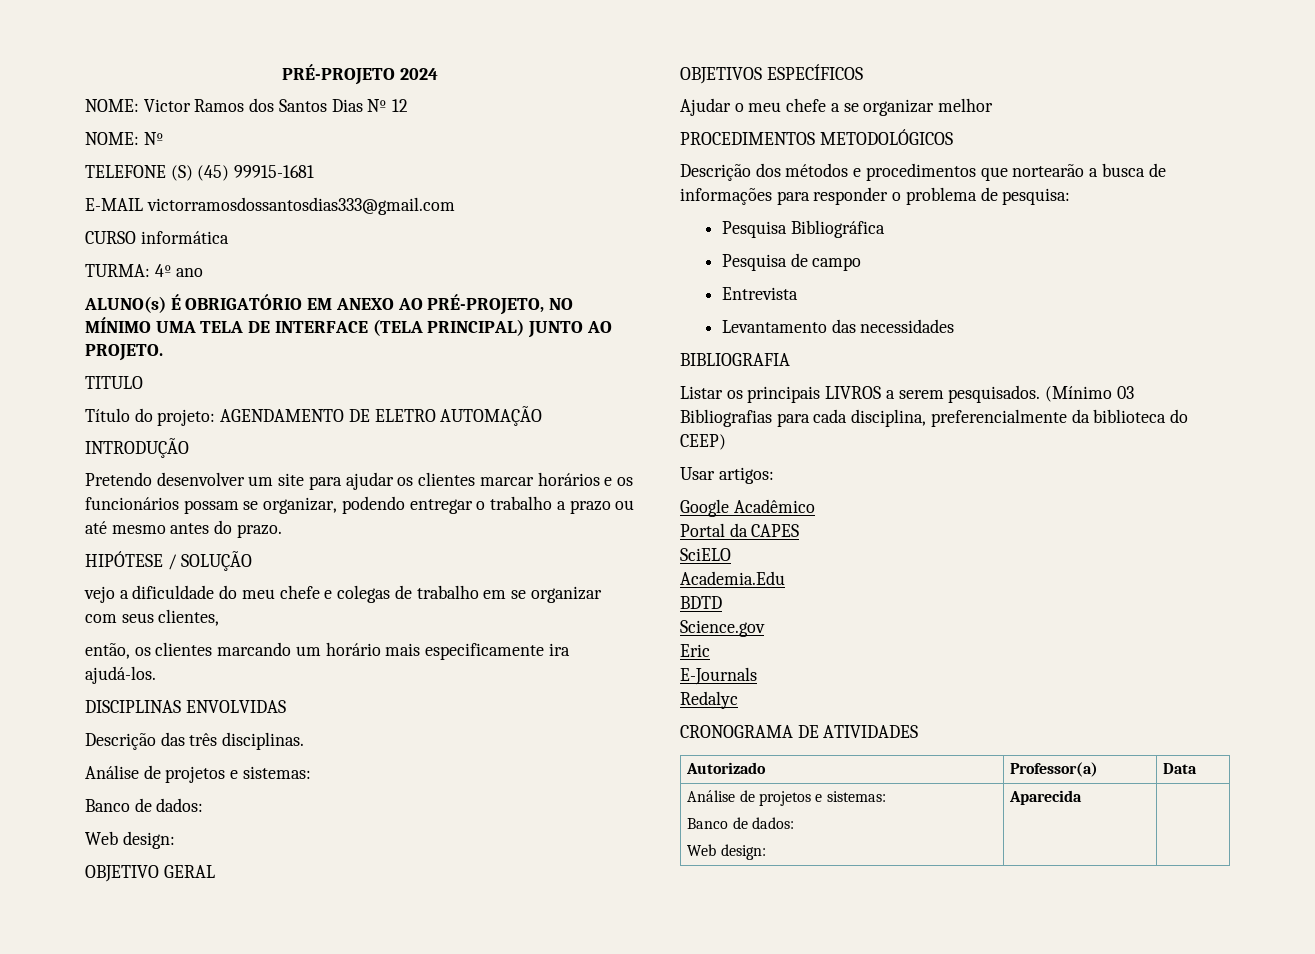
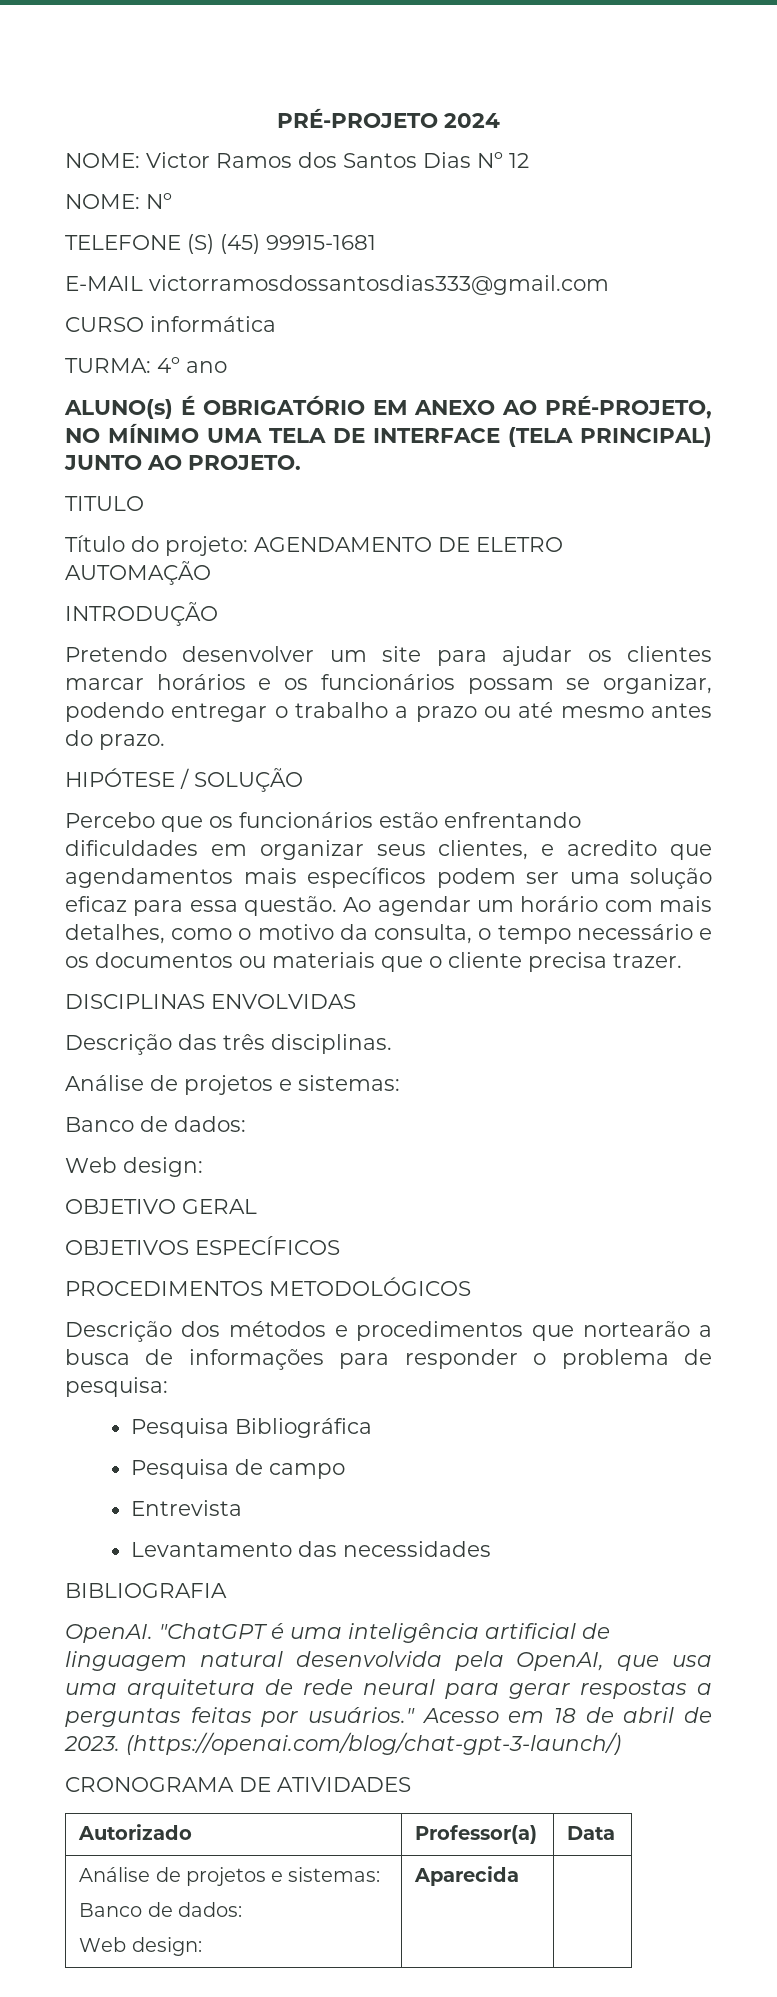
[84,585,602,603] [85,609,220,626] [85,642,570,660] [85,666,156,684] vejo a dificuldade do meu chefe e colegas de trabalho em se organizar com seus clientes, // então, os clientes marcando um horário mais especificamente ira ajudá-los. -> [65,812,581,832] [65,840,712,860] [65,867,712,889] [65,896,712,916] [65,924,712,944] [65,952,682,972] Percebo que os funcionários estão enfrentando dificuldades em organizar seus clientes, e acredito que agendamentos mais específicos podem ser uma solução eficaz para essa questão. Ao agendar um horário com mais detalhes, como o motivo da consulta, o tempo necessário e os documentos ou materiais que o cliente precisa trazer.
[680,98,994,116] // Ajudar o meu chefe a se organizar melhor -> (340, 1245) none
[680,385,1134,403] [680,409,1189,427] [680,434,726,450] [680,467,774,484] [680,499,815,517] [680,523,800,537] [680,548,731,561] [680,571,785,585] [680,596,722,609] [680,620,765,637] [680,644,710,657] [680,667,757,685] [680,691,738,709] Listar os principais LIVROS a serem pesquisados. (Mínimo 03 Bibliografias para cada disciplina, preferencialmente da biblioteca do CEEP) // Usar artigos: // Google Acadêmico // Portal da CAPES // SciELO // Academia.Edu // BDTD // Science.gov // Eric // E-Journals // Redalyc -> [65,1623,610,1643] [65,1651,712,1671] [65,1679,712,1699] [65,1707,712,1727] [64,1732,621,1755] OpenAI. "ChatGPT é uma inteligência artificial de linguagem natural desenvolvida pela OpenAI, que usa uma arquitetura de rede neural para gerar respostas a perguntas feitas por usuários." Acesso em 18 de abril de 2023. (https://openai.com/blog/chat-gpt-3-launch/)

